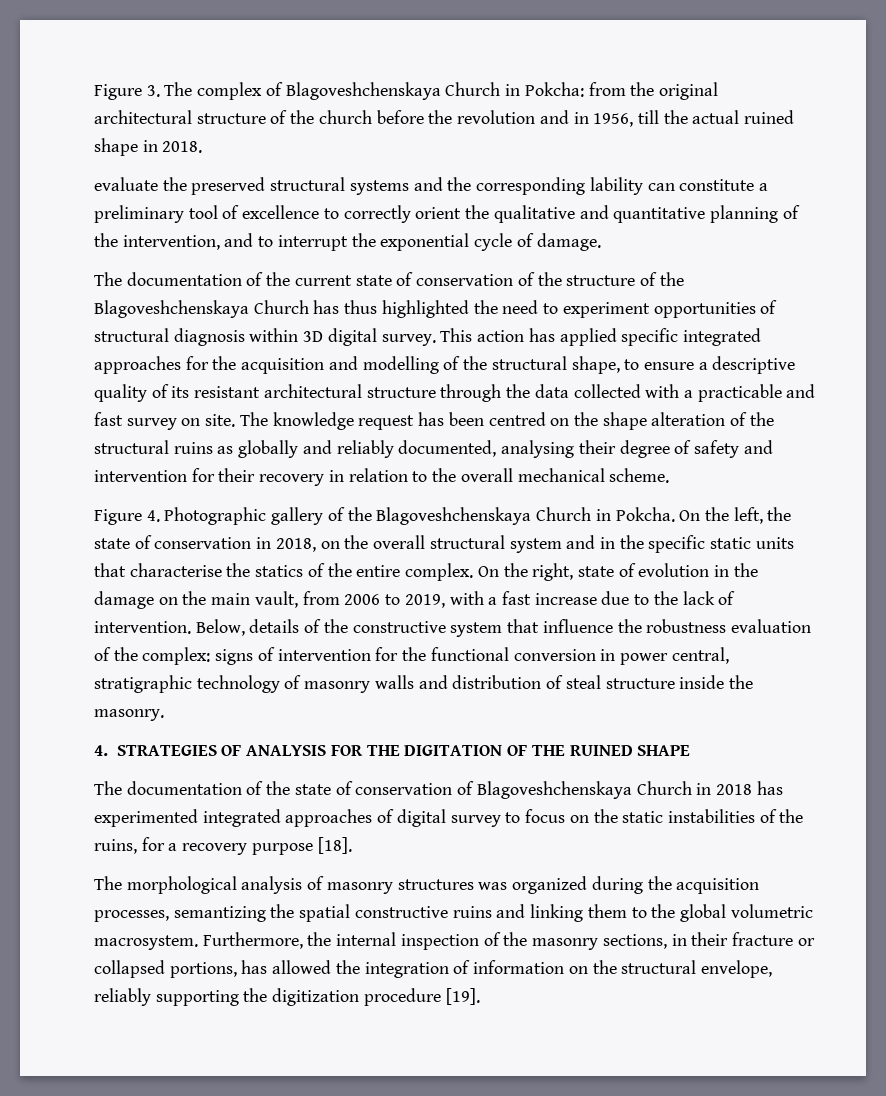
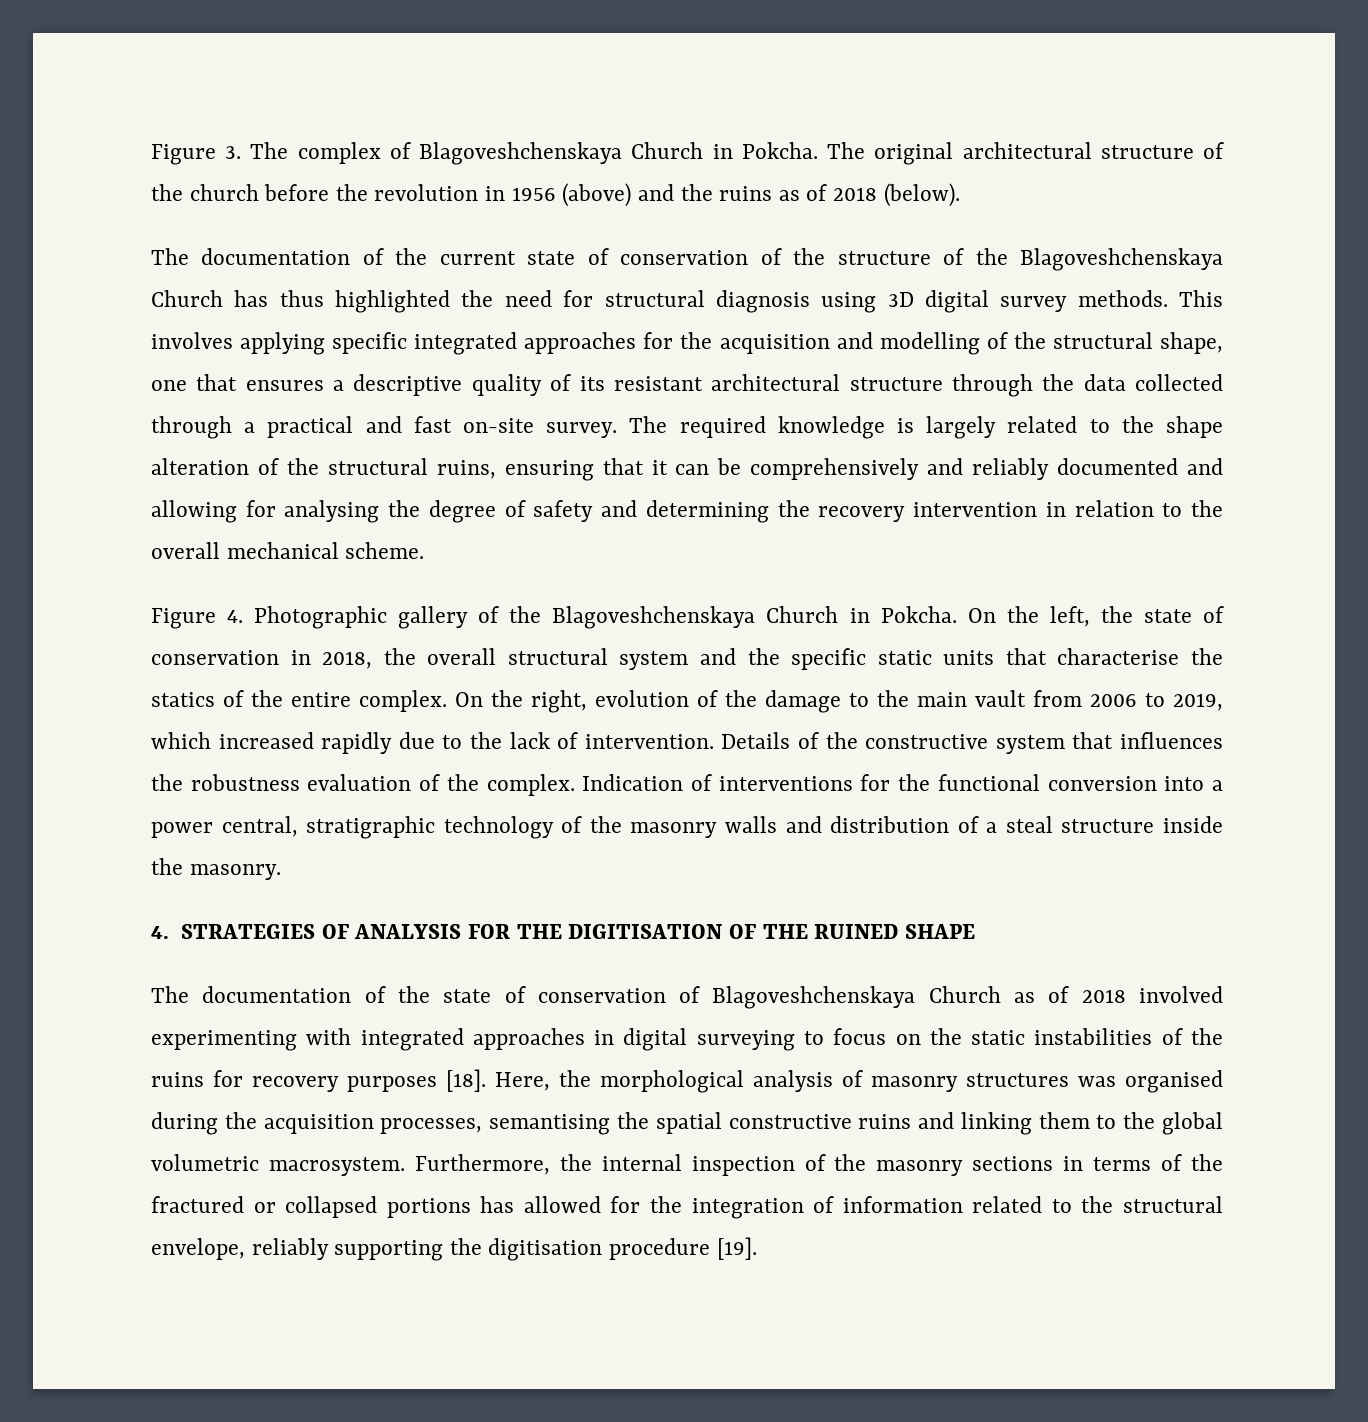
[524,82,655,97] Pokcha: from the -> [741,142,866,159] Pokcha. The
[539,110,795,127] [94,138,203,156] [94,177,768,195] [94,205,800,223] [94,233,601,251] and in 1956, till the actual ruined shape in 2018. // evaluate the preserved structural systems and the corresponding lability can constitute a preliminary tool of excellence to correctly orient the qualitative and quantitative planning of the intervention, and to interrupt the exponential cycle of damage. -> [485,183,960,207] in 1956 (above) and the ruins as of 2018 (below).
[543,300,778,318] to experiment opportunities of -> [563,290,594,307] for
[249,328,299,342] within -> [821,292,877,313] using
[381,328,617,346] survey. This action has applied -> [1000,290,1223,312] [151,332,326,355] survey methods. This involves applying
[624,359,694,370] to ensure -> [151,374,324,391] one that ensures
[645,384,816,402] [94,412,570,430] with a practicable and fast survey on site. The knowledge request has been centred on -> [151,416,1110,439] through a practical and fast on-site survey. The required knowledge is largely related to
[173,440,773,458] [94,468,325,486] ruins as globally and reliably documented, analysing their degree of safety and intervention for their recovery -> [436,458,1224,481] [151,500,1038,523] ruins, ensuring that it can be comprehensively and reliably documented and allowing for analysing the degree of safety and determining the recovery intervention
[320,541,340,549] on -> (373, 660) none
[599,537,615,549] in -> (736, 656) none
[577,563,730,577] state of evolution in -> [595,690,718,707] evolution of
[158,597,178,605] on -> [849,693,869,707] to
[254,591,298,608] vault, -> [975,690,1026,707] vault
[449,591,597,605] with a fast increase -> [151,732,393,754] which increased rapidly
[195,619,300,636] Below, details -> [721,732,791,749] Details
[542,619,613,633] influence -> [1120,732,1224,749] influences
[142,647,371,665] complex: signs of intervention -> [486,774,853,796] complex. Indication of interventions
[600,649,616,661] in -> [1164,776,1223,791] into a
(302, 682) none -> [589,816,622,833] the
(564, 682) none -> [986,822,998,833] a
[404,745,503,756] DIGITATION -> [568,924,723,939] DIGITISATION
[696,781,783,795] [94,809,501,827] in 2018 has experimented integrated approaches of digital survey -> [1014,986,1223,1003] [151,1028,795,1051] as of 2018 involved experimenting with integrated approaches in digital surveying
[94,837,313,855] ruins, for a recovery purpose -> [151,1070,437,1092] ruins for recovery purposes
[94,876,122,890] // The -> [495,1070,591,1091] Here, the
[512,876,588,894] organized -> [1125,1070,1223,1093] organised
[173,906,266,922] semantizing -> [489,1114,611,1135] semantising
[602,932,793,949] sections, in their fracture -> [972,1154,1223,1171] [151,1196,244,1213] sections in terms of the fractured
[169,962,237,978] portions, -> [386,1198,471,1218] portions
(332, 967) none -> [610,1196,641,1213] for
[568,966,588,974] on -> [972,1196,1072,1213] related to
[272,988,360,1006] digitization -> [488,1238,603,1261] digitisation

